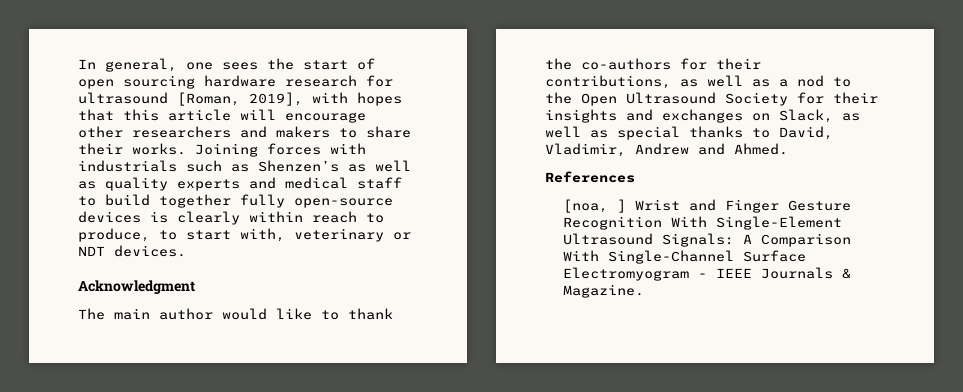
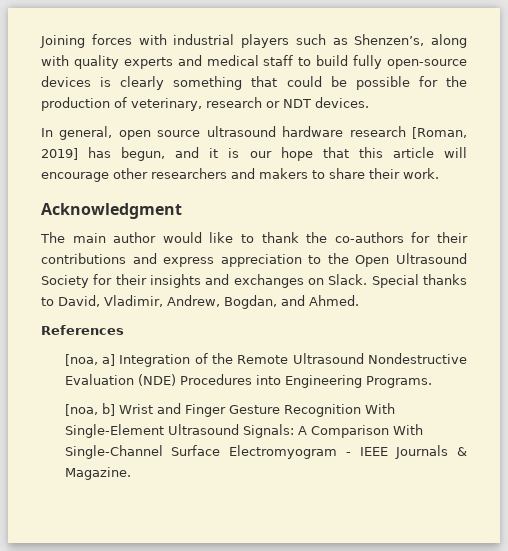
[78,58,375,72] [78,75,393,89] [78,92,402,106] In general, one sees the start of open sourcing hardware research for ultrasound [Roman, 2019], with hopes -> [40,34,467,48] [41,55,468,69] [41,76,467,90] [41,97,369,111] [41,126,467,140] [41,147,313,161] Joining forces with industrial players such as Shenzen’s, along with quality experts and medical staff to build fully open-source devices is clearly something that could be possible for the production of veterinary, research or NDT devices. // In general, open source ultrasound hardware research [Roman, 2019] has begun, and it is our hope
[132,143,366,157] [78,160,411,172] [78,177,402,191] [78,194,393,208] [78,211,384,225] [78,228,411,242] [78,245,186,257] works. Joining forces with industrials such as Shenzen’s as well as quality experts and medical staff to build together fully open-source devices is clearly within reach to produce, to start with, veterinary or NDT devices. -> [403,168,439,179] work.
[545,75,824,89] contributions, as well as a nod -> [41,253,302,267] contributions and express appreciation
[779,109,860,123] [545,126,680,140] Slack, as well as special -> [328,274,419,288] Slack. Special
[635,143,689,155] Andrew -> [167,295,277,309] Andrew, Bogdan,
[617,199,627,213] ] -> [101,353,467,367] [64,374,432,388] [64,403,115,416] a] Integration of the Remote Ultrasound Nondestructive Evaluation (NDE) Procedures into Engineering Programs. // [noa, b]

